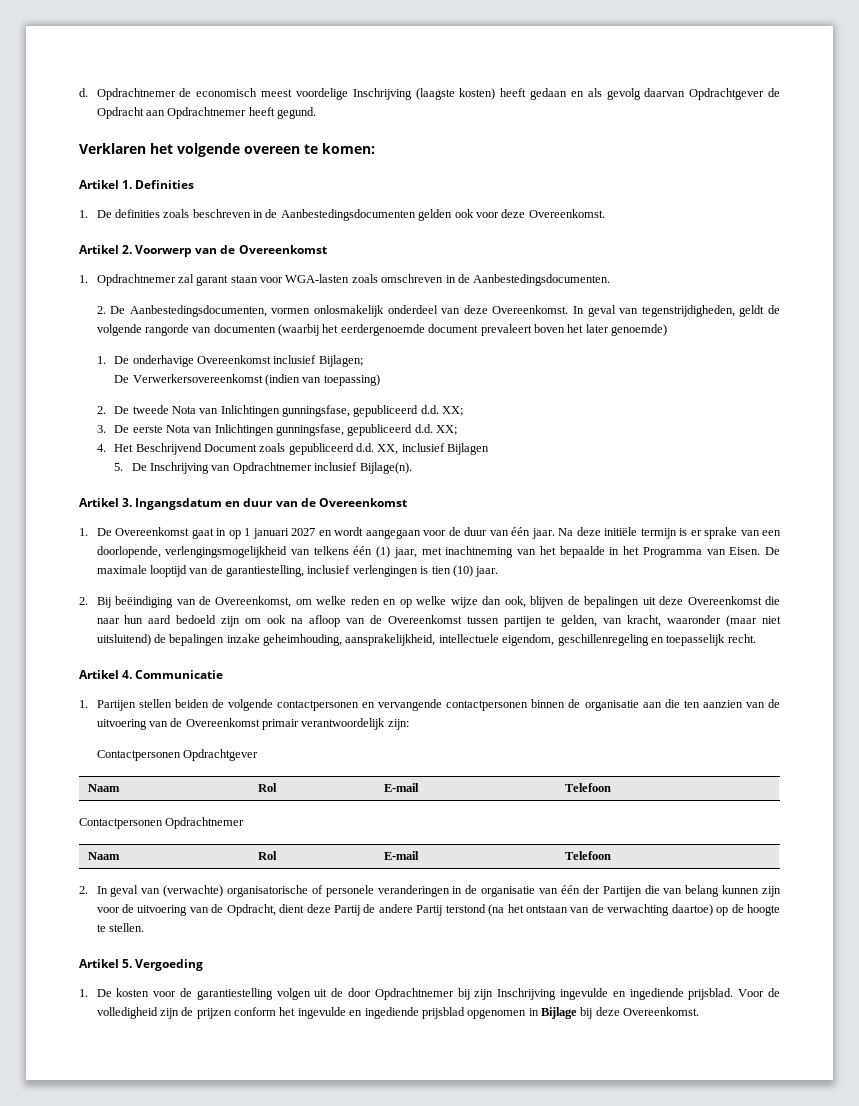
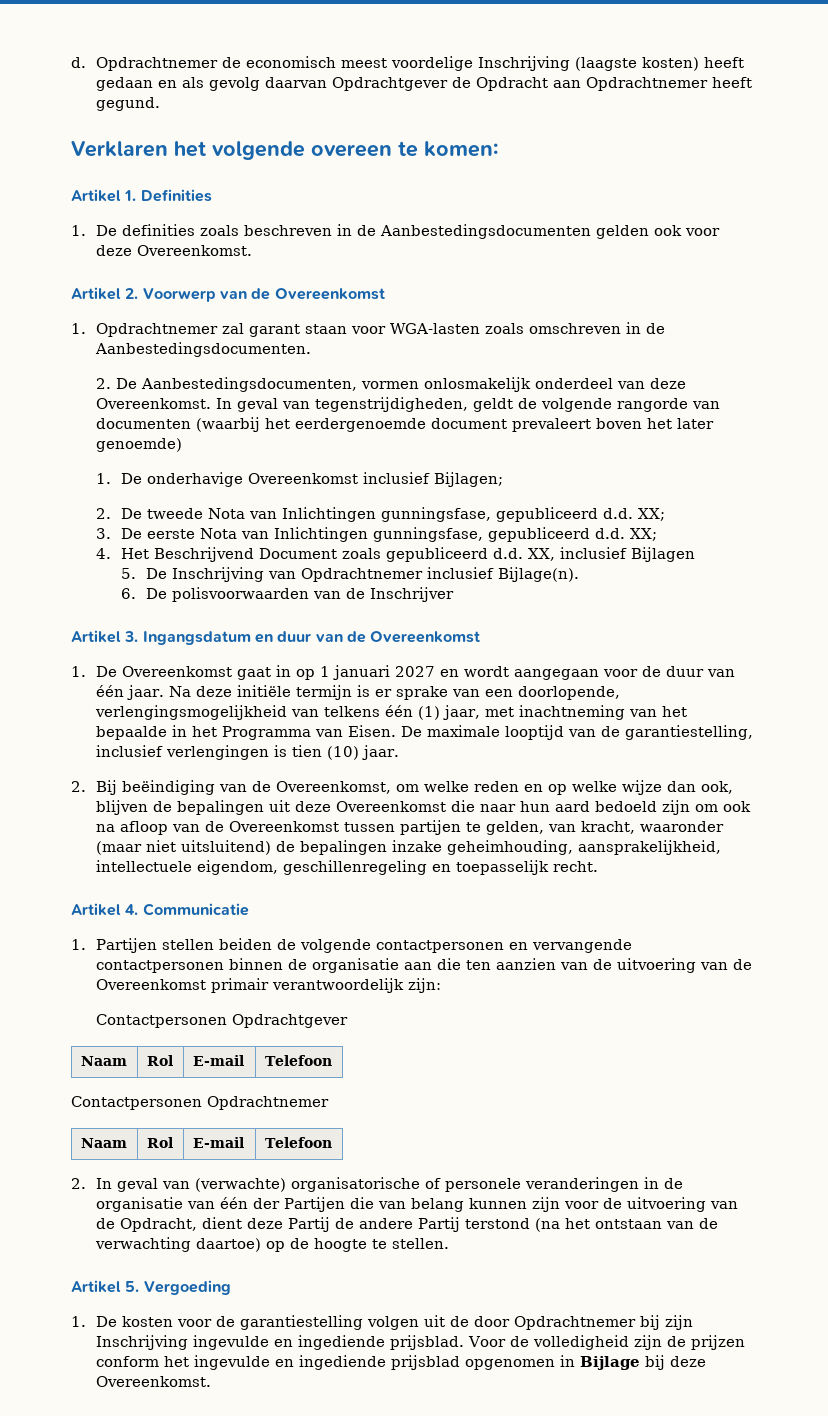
[114,374,380,386] // De Verwerkersovereenkomst (indien van toepassing) -> (504, 479) none
(412, 468) none -> [121,587,455,602] // 6. De polisvoorwaarden van de Inschrijver

